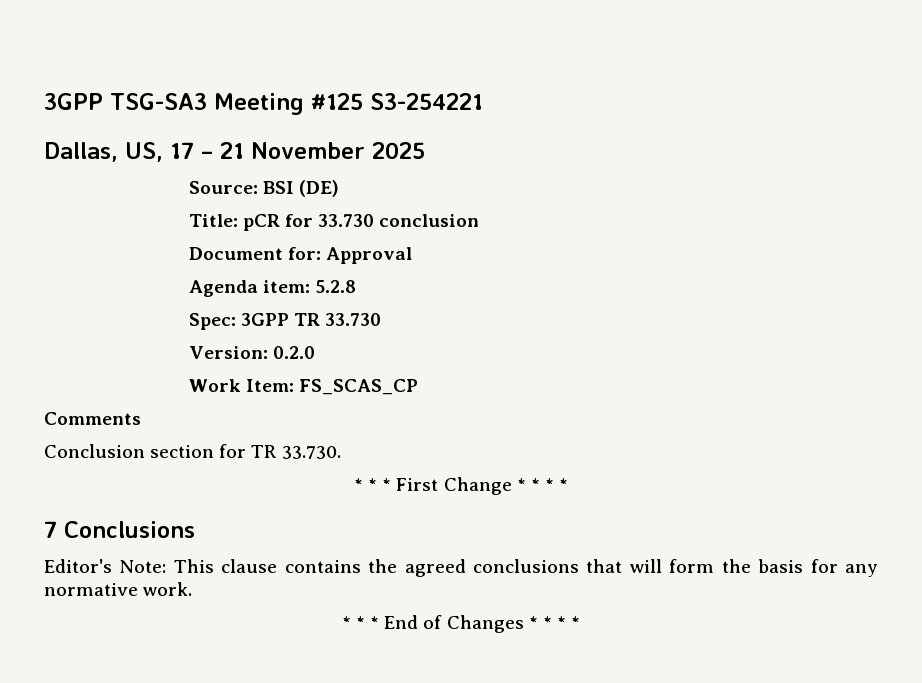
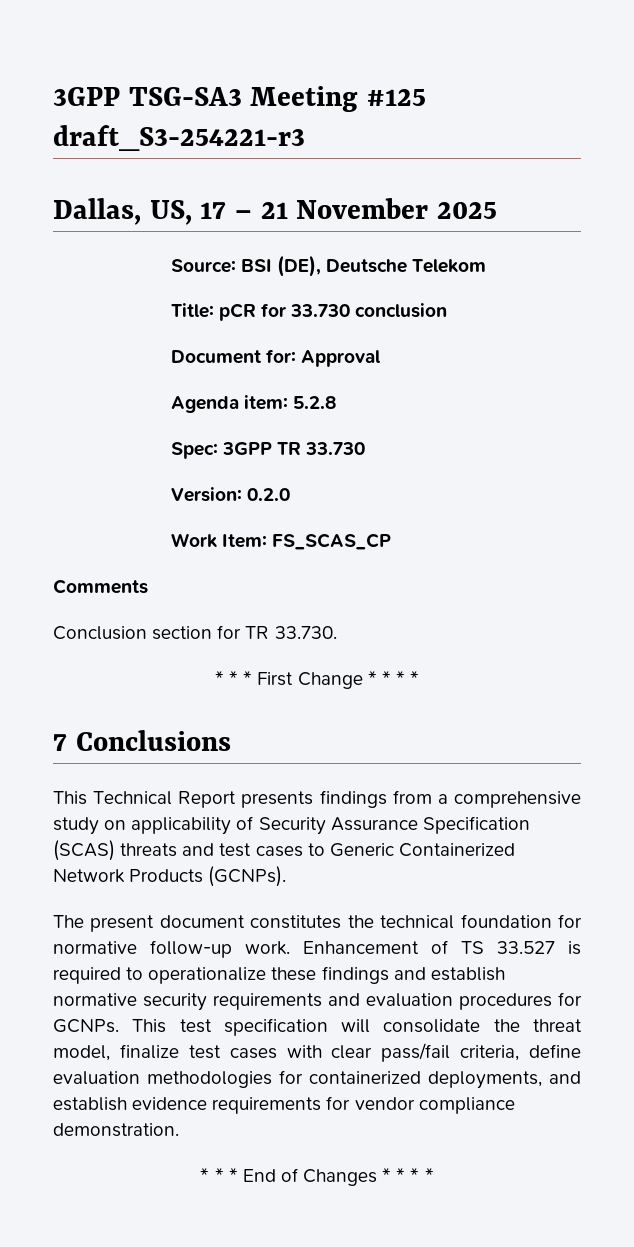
[370,93,483,110] S3-254221 -> [53,125,305,151] draft_S3-254221-r3
[298,180,339,197] (DE) -> [276,255,487,277] (DE), Deutsche Telekom
[44,559,879,577] [44,582,193,596] Editor's Note: This clause contains the agreed conclusions that will form the basis for any normative work. -> [53,790,582,808] [53,816,530,835] [53,840,515,861] [53,866,287,887] [53,914,583,932] [53,940,581,958] [53,966,505,984] [53,992,582,1011] [53,1018,582,1036] [53,1043,581,1062] [53,1070,581,1089] [53,1096,515,1114] [53,1123,179,1137] This Technical Report presents findings from a comprehensive study on applicability of Security Assurance Specification (SCAS) threats and test cases to Generic Containerized Network Products (GCNPs). // The present document constitutes the technical foundation for normative follow-up work. Enhancement of TS 33.527 is required to operationalize these findings and establish normative security requirements and evaluation procedures for GCNPs. This test specification will consolidate the threat model, finalize test cases with clear pass/fail criteria, define evaluation methodologies for containerized deployments, and establish evidence requirements for vendor compliance demonstration.

